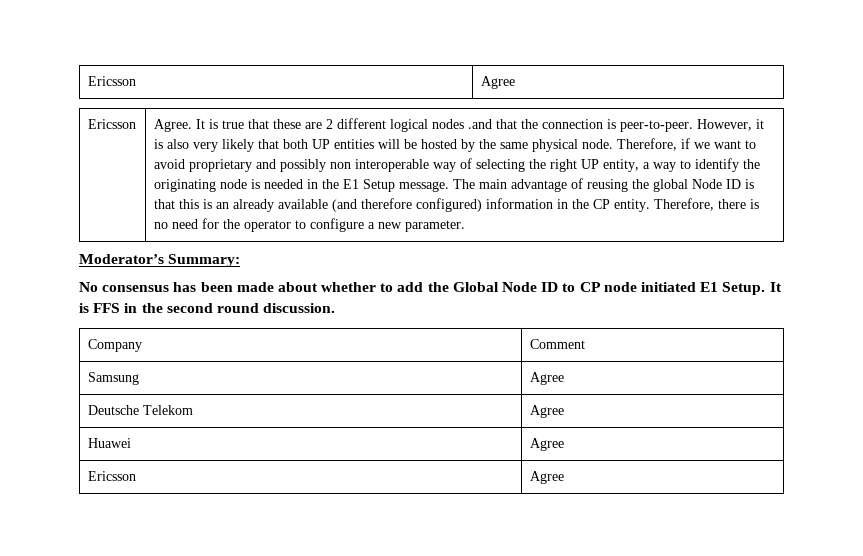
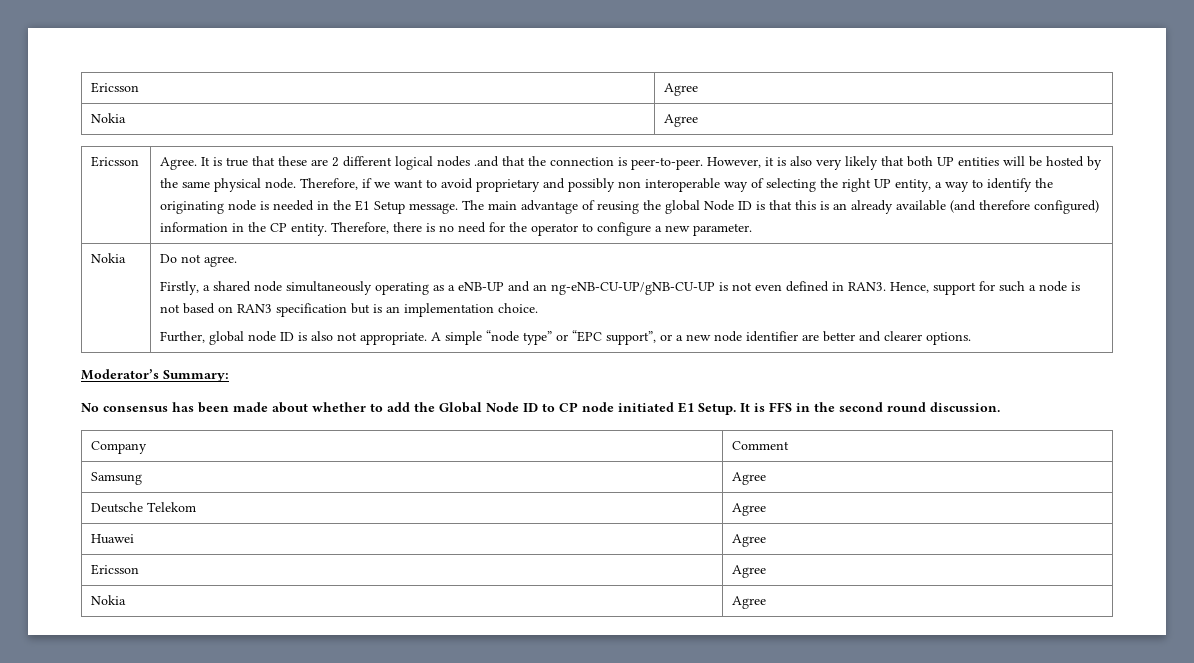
[87,76,136,86] [480,76,515,89] Ericsson | Agree -> [91,82,140,93] [664,83,699,96] [91,113,127,123] [664,114,699,127] Ericsson | Agree // Nokia | Agree
(465, 226) none -> [91,253,127,263] [160,254,238,267] [160,281,1081,295] [160,303,539,317] [160,330,972,345] // Nokia | Do not agree. // Firstly, a shared node simultaneously operating as a eNB-UP and an ng-eNB-CU-UP/gNB-CU-UP is not even defined in RAN3. Hence, support for such a node is not based on RAN3 specification but is an implementation choice. // Further, global node ID is also not appropriate. A simple “node type” or “EPC support”, or a new node identifier are better and clearer options.
(564, 477) none -> [91,595,127,605] [732,596,767,609] // Nokia | Agree

